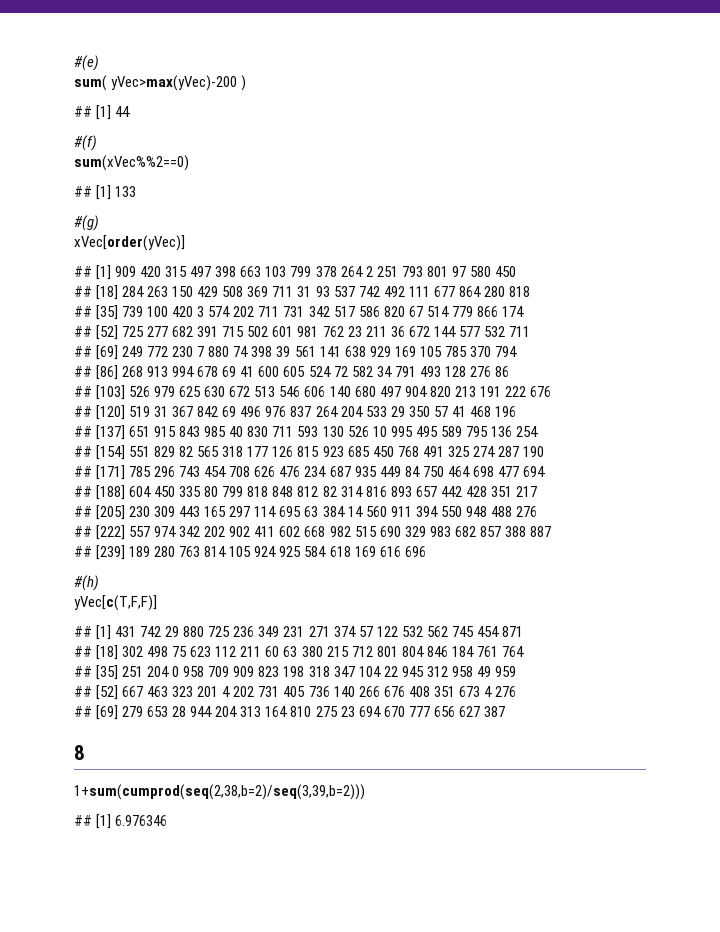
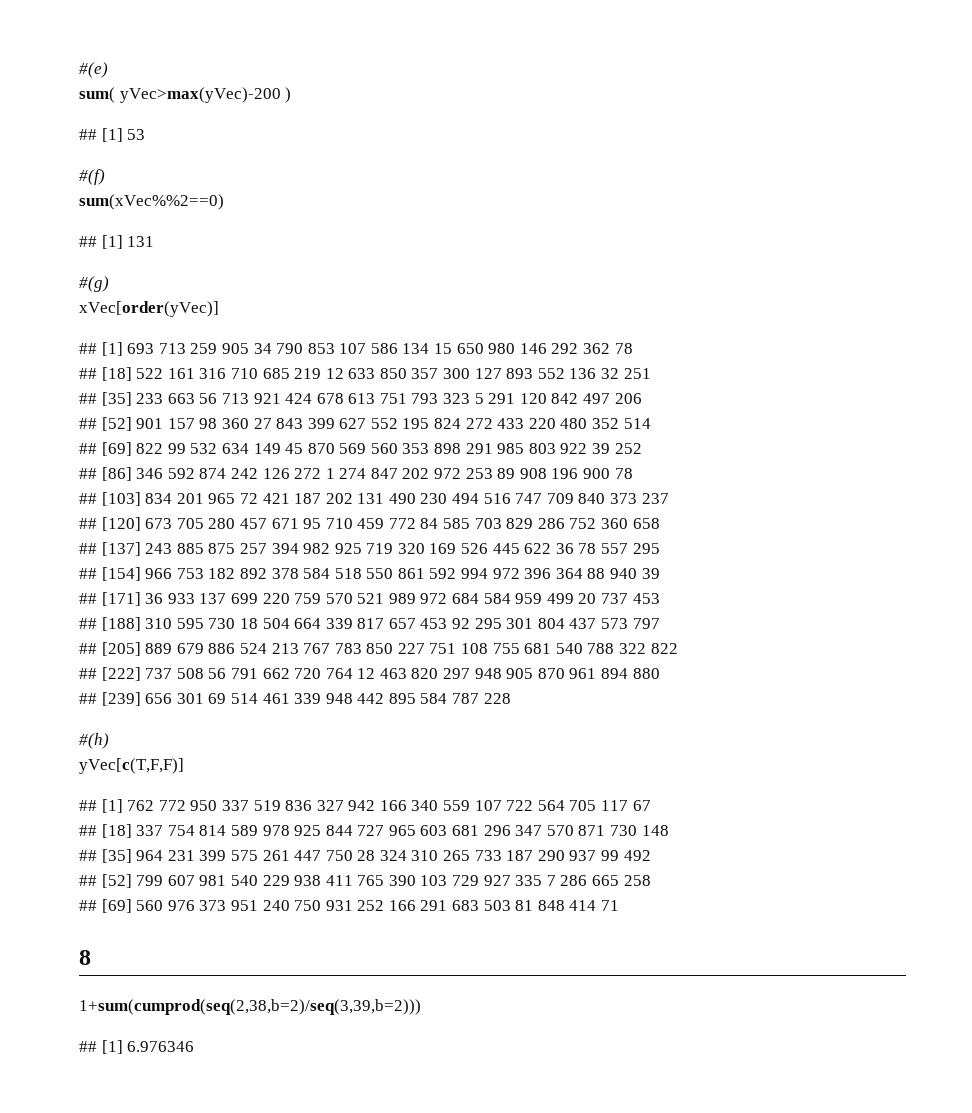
[115,106,131,117] 44 -> [127,129,146,140] 53
[115,186,137,197] 133 -> [127,236,155,247] 131
[115,266,516,277] [74,285,530,300] [74,305,524,320] [74,325,530,340] [74,345,517,360] [74,365,509,380] [74,385,551,400] [74,405,516,420] [74,425,538,440] [74,445,544,460] [74,465,545,480] [74,485,537,500] [74,505,537,520] [74,525,551,540] [74,545,426,560] [74,575,99,591] [74,595,157,611] [74,625,523,640] [74,645,524,660] [74,665,516,680] [74,685,516,700] [74,705,505,720] 909 420 315 497 398 663 103 799 378 264 2 251 793 801 97 580 450 // ## [18] 284 263 150 429 508 369 711 31 93 537 742 492 111 677 864 280 818 // ## [35] 739 100 420 3 574 202 711 731 342 517 586 820 67 514 779 866 174 // ## [52] 725 277 682 391 715 502 601 981 762 23 211 36 672 144 577 532 711 // ## [69] 249 772 230 7 880 74 398 39 561 141 638 929 169 105 785 370 794 // ## [86] 268 913 994 678 69 41 600 605 524 72 582 34 791 493 128 276 86 // ## [103] 526 979 625 630 672 513 546 606 140 680 497 904 820 213 191 222 676 // ## [120] 519 31 367 842 69 496 976 837 264 204 533 29 350 57 41 468 196 // ## [137] 651 915 843 985 40 830 711 593 130 526 10 995 495 589 795 136 254 // ## [154] 551 829 82 565 318 177 126 815 923 685 450 768 491 325 274 287 190 // ## [171] 785 296 743 454 708 626 476 234 687 935 449 84 750 464 698 477 694 // ## [188] 604 450 335 80 799 818 848 812 82 314 816 893 657 442 428 351 217 // ## [205] 230 309 443 165 297 114 695 63 384 14 560 911 394 550 948 488 276 // ## [222] 557 974 342 202 902 411 602 668 982 515 690 329 983 682 857 388 887 // ## [239] 189 280 763 814 105 924 925 584 618 169 616 696 // #(h) // yVec[c(T,F,F)] // ## [1] 431 742 29 880 725 236 349 231 271 374 57 122 532 562 745 454 871 // ## [18] 302 498 75 623 112 211 60 63 380 215 712 801 804 846 184 761 764 // ## [35] 251 204 0 958 709 909 823 198 318 347 104 22 945 312 958 49 959 // ## [52] 667 463 323 201 4 202 731 405 736 140 266 676 408 351 673 4 276 // ## [69] 279 653 28 944 204 313 164 810 275 23 694 670 777 656 627 387 -> [127,343,633,354] [79,367,651,381] [79,392,642,406] [79,417,651,431] [79,442,642,456] [79,467,633,481] [79,492,669,506] [79,517,660,531] [79,542,660,556] [79,567,660,581] [79,592,660,606] [79,617,660,631] [79,642,678,656] [79,667,660,681] [79,692,511,706] [79,733,109,749] [79,758,184,774] [79,799,651,813] [79,824,669,838] [79,849,651,863] [79,874,651,888] [79,899,620,913] 693 713 259 905 34 790 853 107 586 134 15 650 980 146 292 362 78 // ## [18] 522 161 316 710 685 219 12 633 850 357 300 127 893 552 136 32 251 // ## [35] 233 663 56 713 921 424 678 613 751 793 323 5 291 120 842 497 206 // ## [52] 901 157 98 360 27 843 399 627 552 195 824 272 433 220 480 352 514 // ## [69] 822 99 532 634 149 45 870 569 560 353 898 291 985 803 922 39 252 // ## [86] 346 592 874 242 126 272 1 274 847 202 972 253 89 908 196 900 78 // ## [103] 834 201 965 72 421 187 202 131 490 230 494 516 747 709 840 373 237 // ## [120] 673 705 280 457 671 95 710 459 772 84 585 703 829 286 752 360 658 // ## [137] 243 885 875 257 394 982 925 719 320 169 526 445 622 36 78 557 295 // ## [154] 966 753 182 892 378 584 518 550 861 592 994 972 396 364 88 940 39 // ## [171] 36 933 137 699 220 759 570 521 989 972 684 584 959 499 20 737 453 // ## [188] 310 595 730 18 504 664 339 817 657 453 92 295 301 804 437 573 797 // ## [205] 889 679 886 524 213 767 783 850 227 751 108 755 681 540 788 322 822 // ## [222] 737 508 56 791 662 720 764 12 463 820 297 948 905 870 961 894 880 // ## [239] 656 301 69 514 461 339 948 442 895 584 787 228 // #(h) // yVec[c(T,F,F)] // ## [1] 762 772 950 337 519 836 327 942 166 340 559 107 722 564 705 117 67 // ## [18] 337 754 814 589 978 925 844 727 965 603 681 296 347 570 871 730 148 // ## [35] 964 231 399 575 261 447 750 28 324 310 265 733 187 290 937 99 492 // ## [52] 799 607 981 540 229 938 411 765 390 103 729 927 335 7 286 665 258 // ## [69] 560 976 373 951 240 750 931 252 166 291 683 503 81 848 414 71

